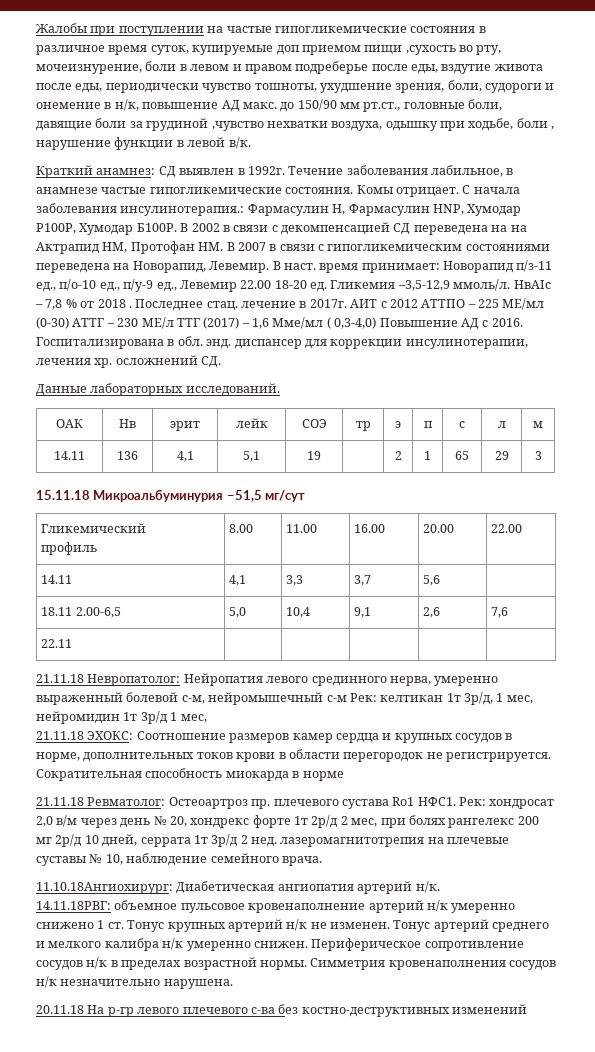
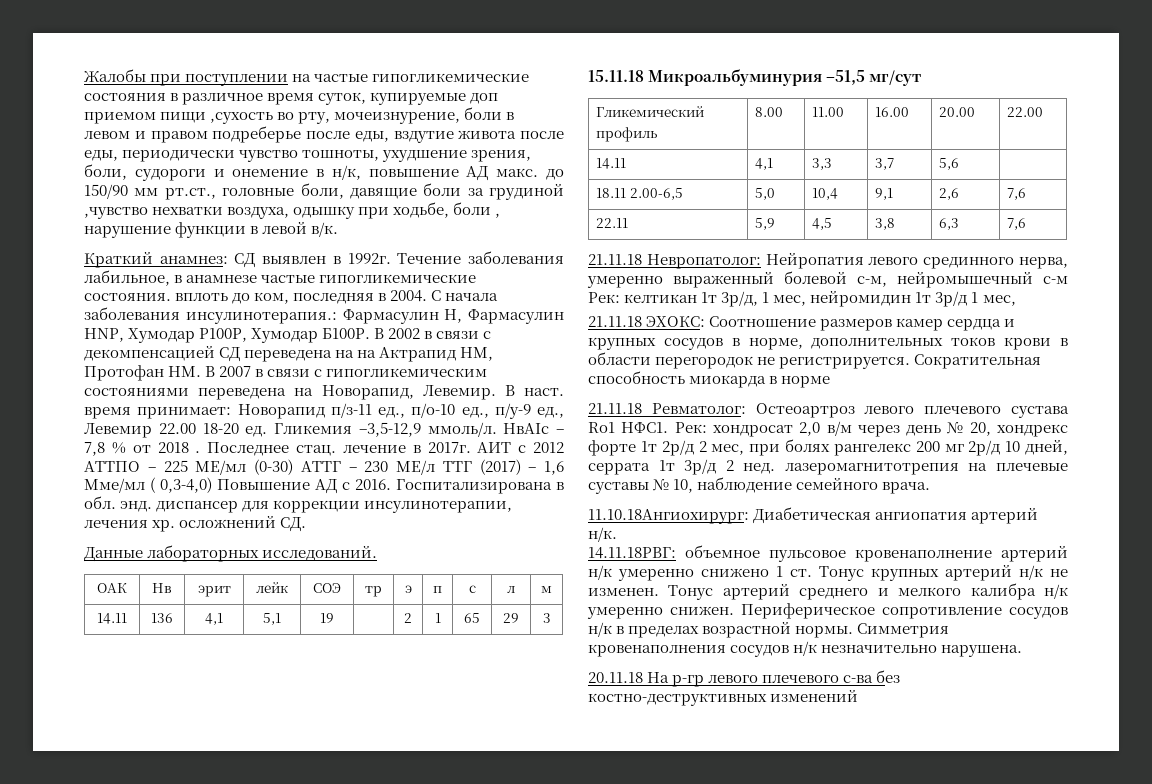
[356,185,459,197] Комы отрицает. -> [175,290,428,304] вплоть до ком, последняя в 2004.
(73, 643) | | | | -> [754,218,775,230] [811,218,832,230] [874,218,895,230] [938,218,959,230] [1006,218,1026,230] 5,9 | 4,5 | 3,8 | 6,3 | 7,6
[251,799,271,809] пр. -> [864,406,915,414] левого

